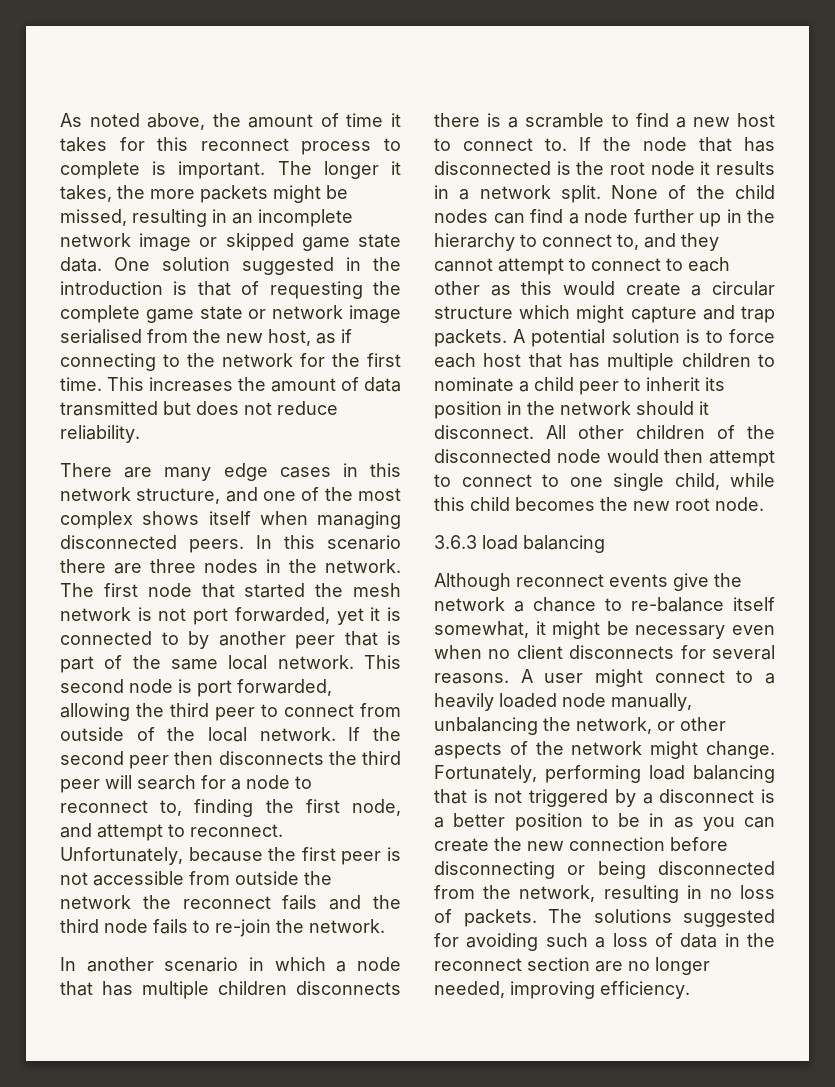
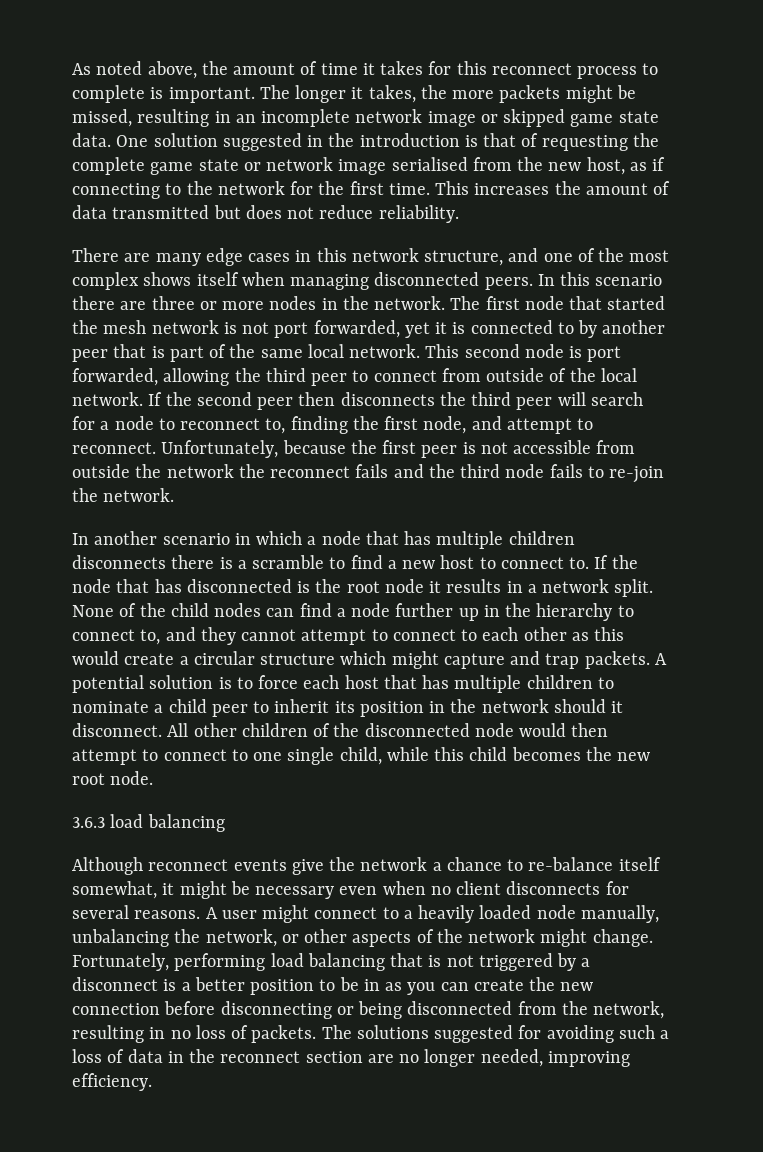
(196, 566) none -> [199,301,265,310] or more

